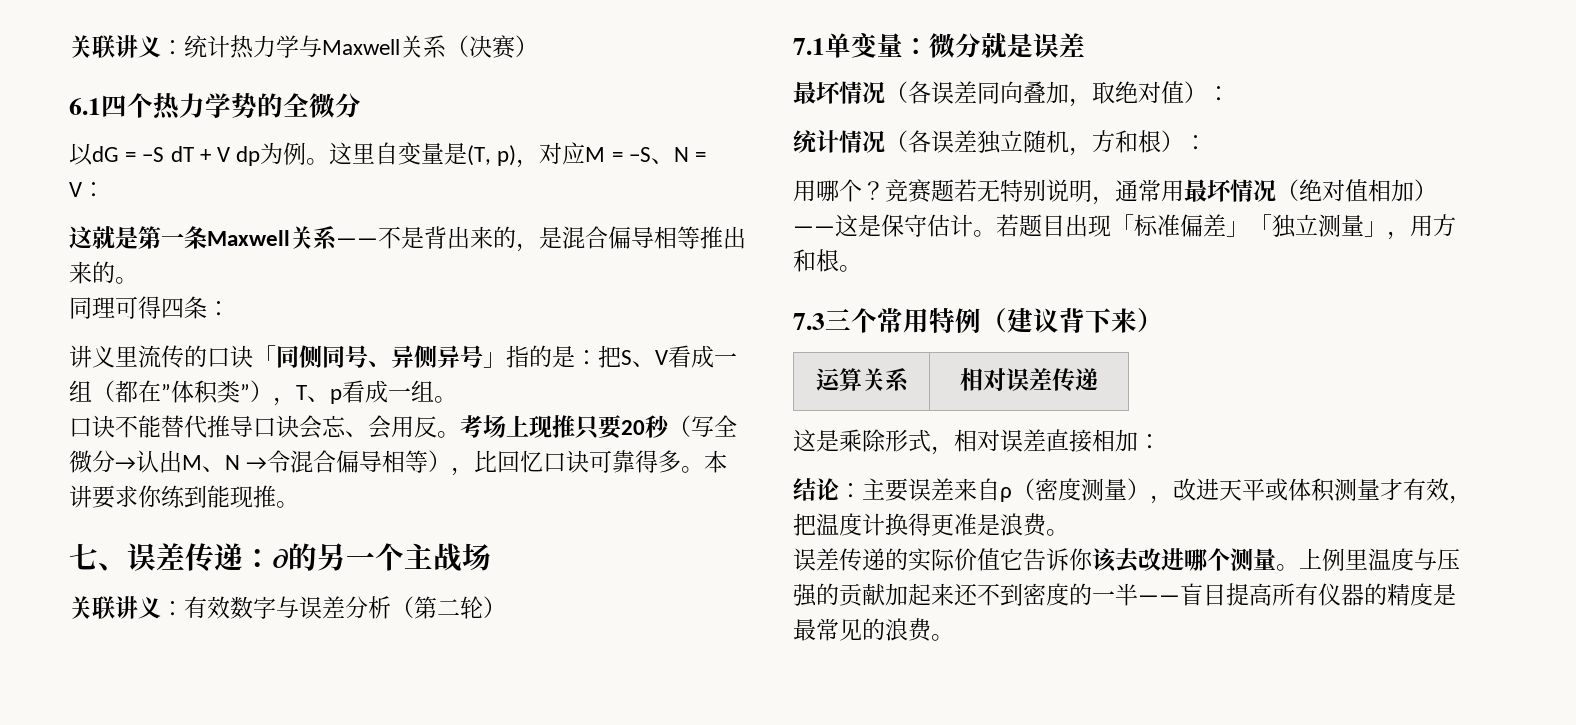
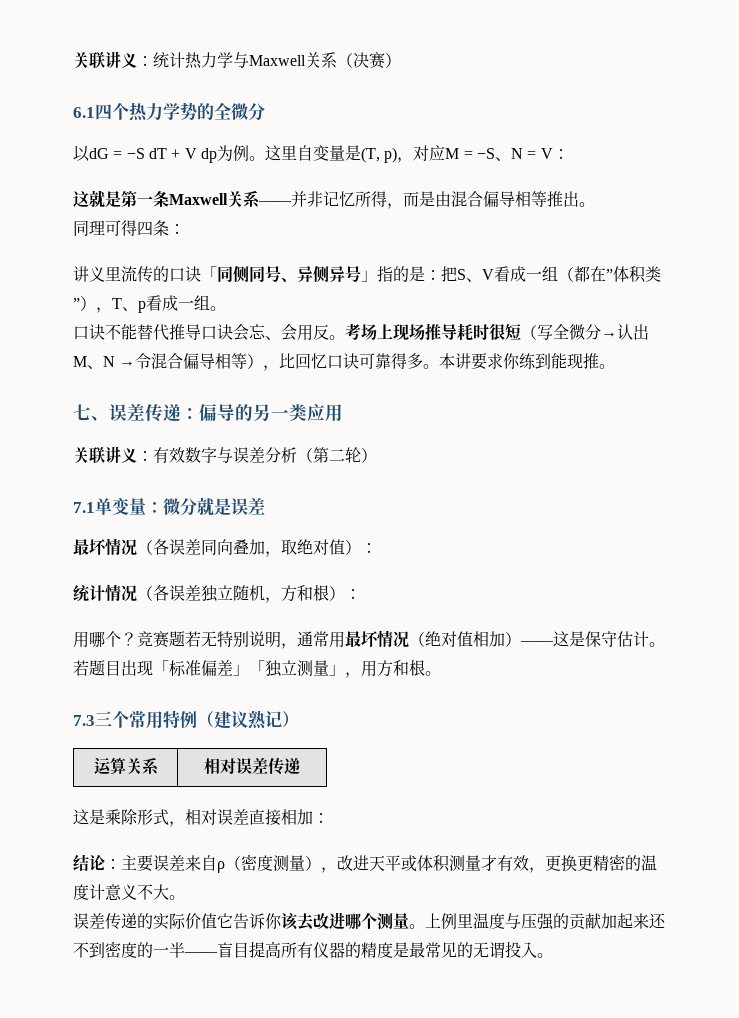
[378,226,562,252] 不是背出来的，是 -> [291,191,451,209] 并非记忆所得，而是由
[69,261,115,284] 来的 -> (579, 199) none
[552,415,670,439] 推只要20秒 -> [409,323,521,341] 场推导耗时很短
[272,543,491,572] ∂的另一个主战场 -> [199,404,343,422] 偏导的另一类应用
[1059,308,1137,333] 背下来 -> [248,710,282,730] 熟记
[793,513,1047,537] 把温度计换得更准是浪费 -> [545,854,657,872] [73,884,169,901] 更换更精密的温度计意义不大
[885,618,932,642] 浪费 -> [473,941,537,958] 无谓投入

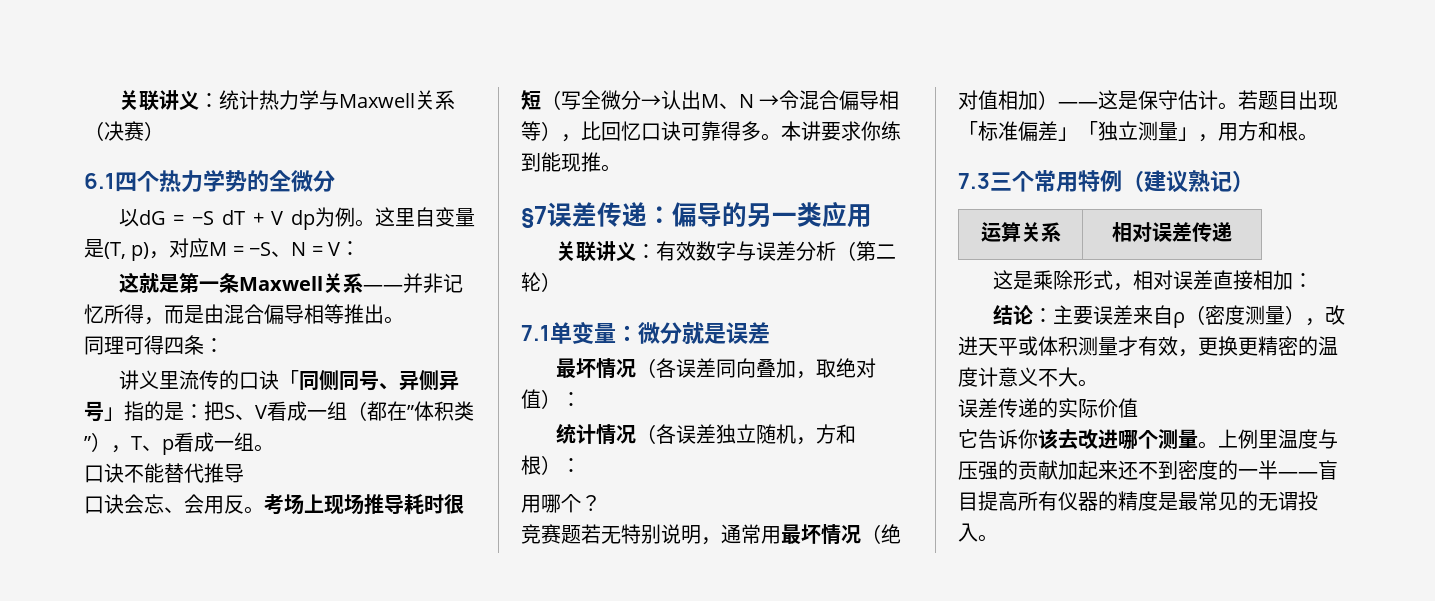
(201, 332) none -> (244, 473) //
[73,404,109,421] 七、 -> [521,206,547,228] §7
(137, 639) none -> (601, 503) //
(217, 921) none -> (1138, 408) //

